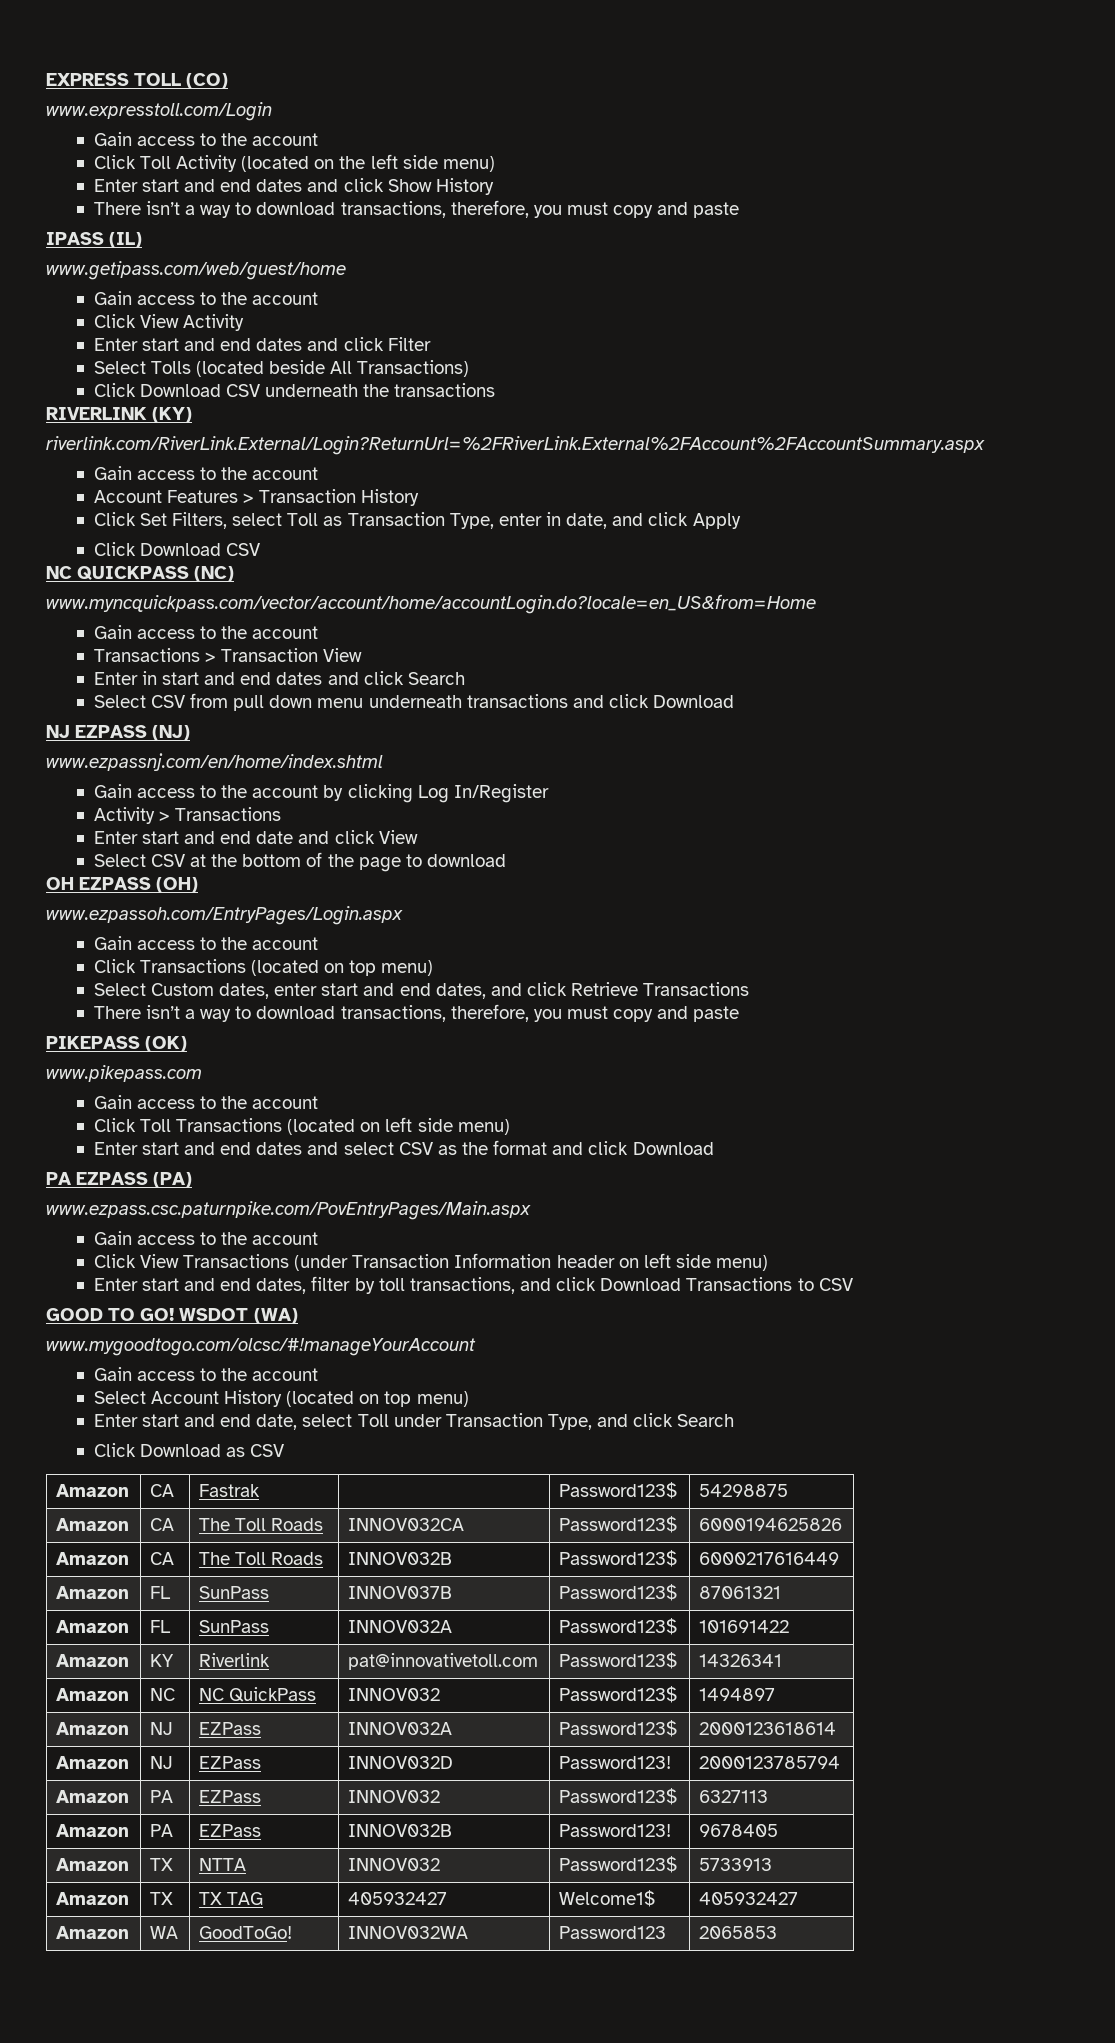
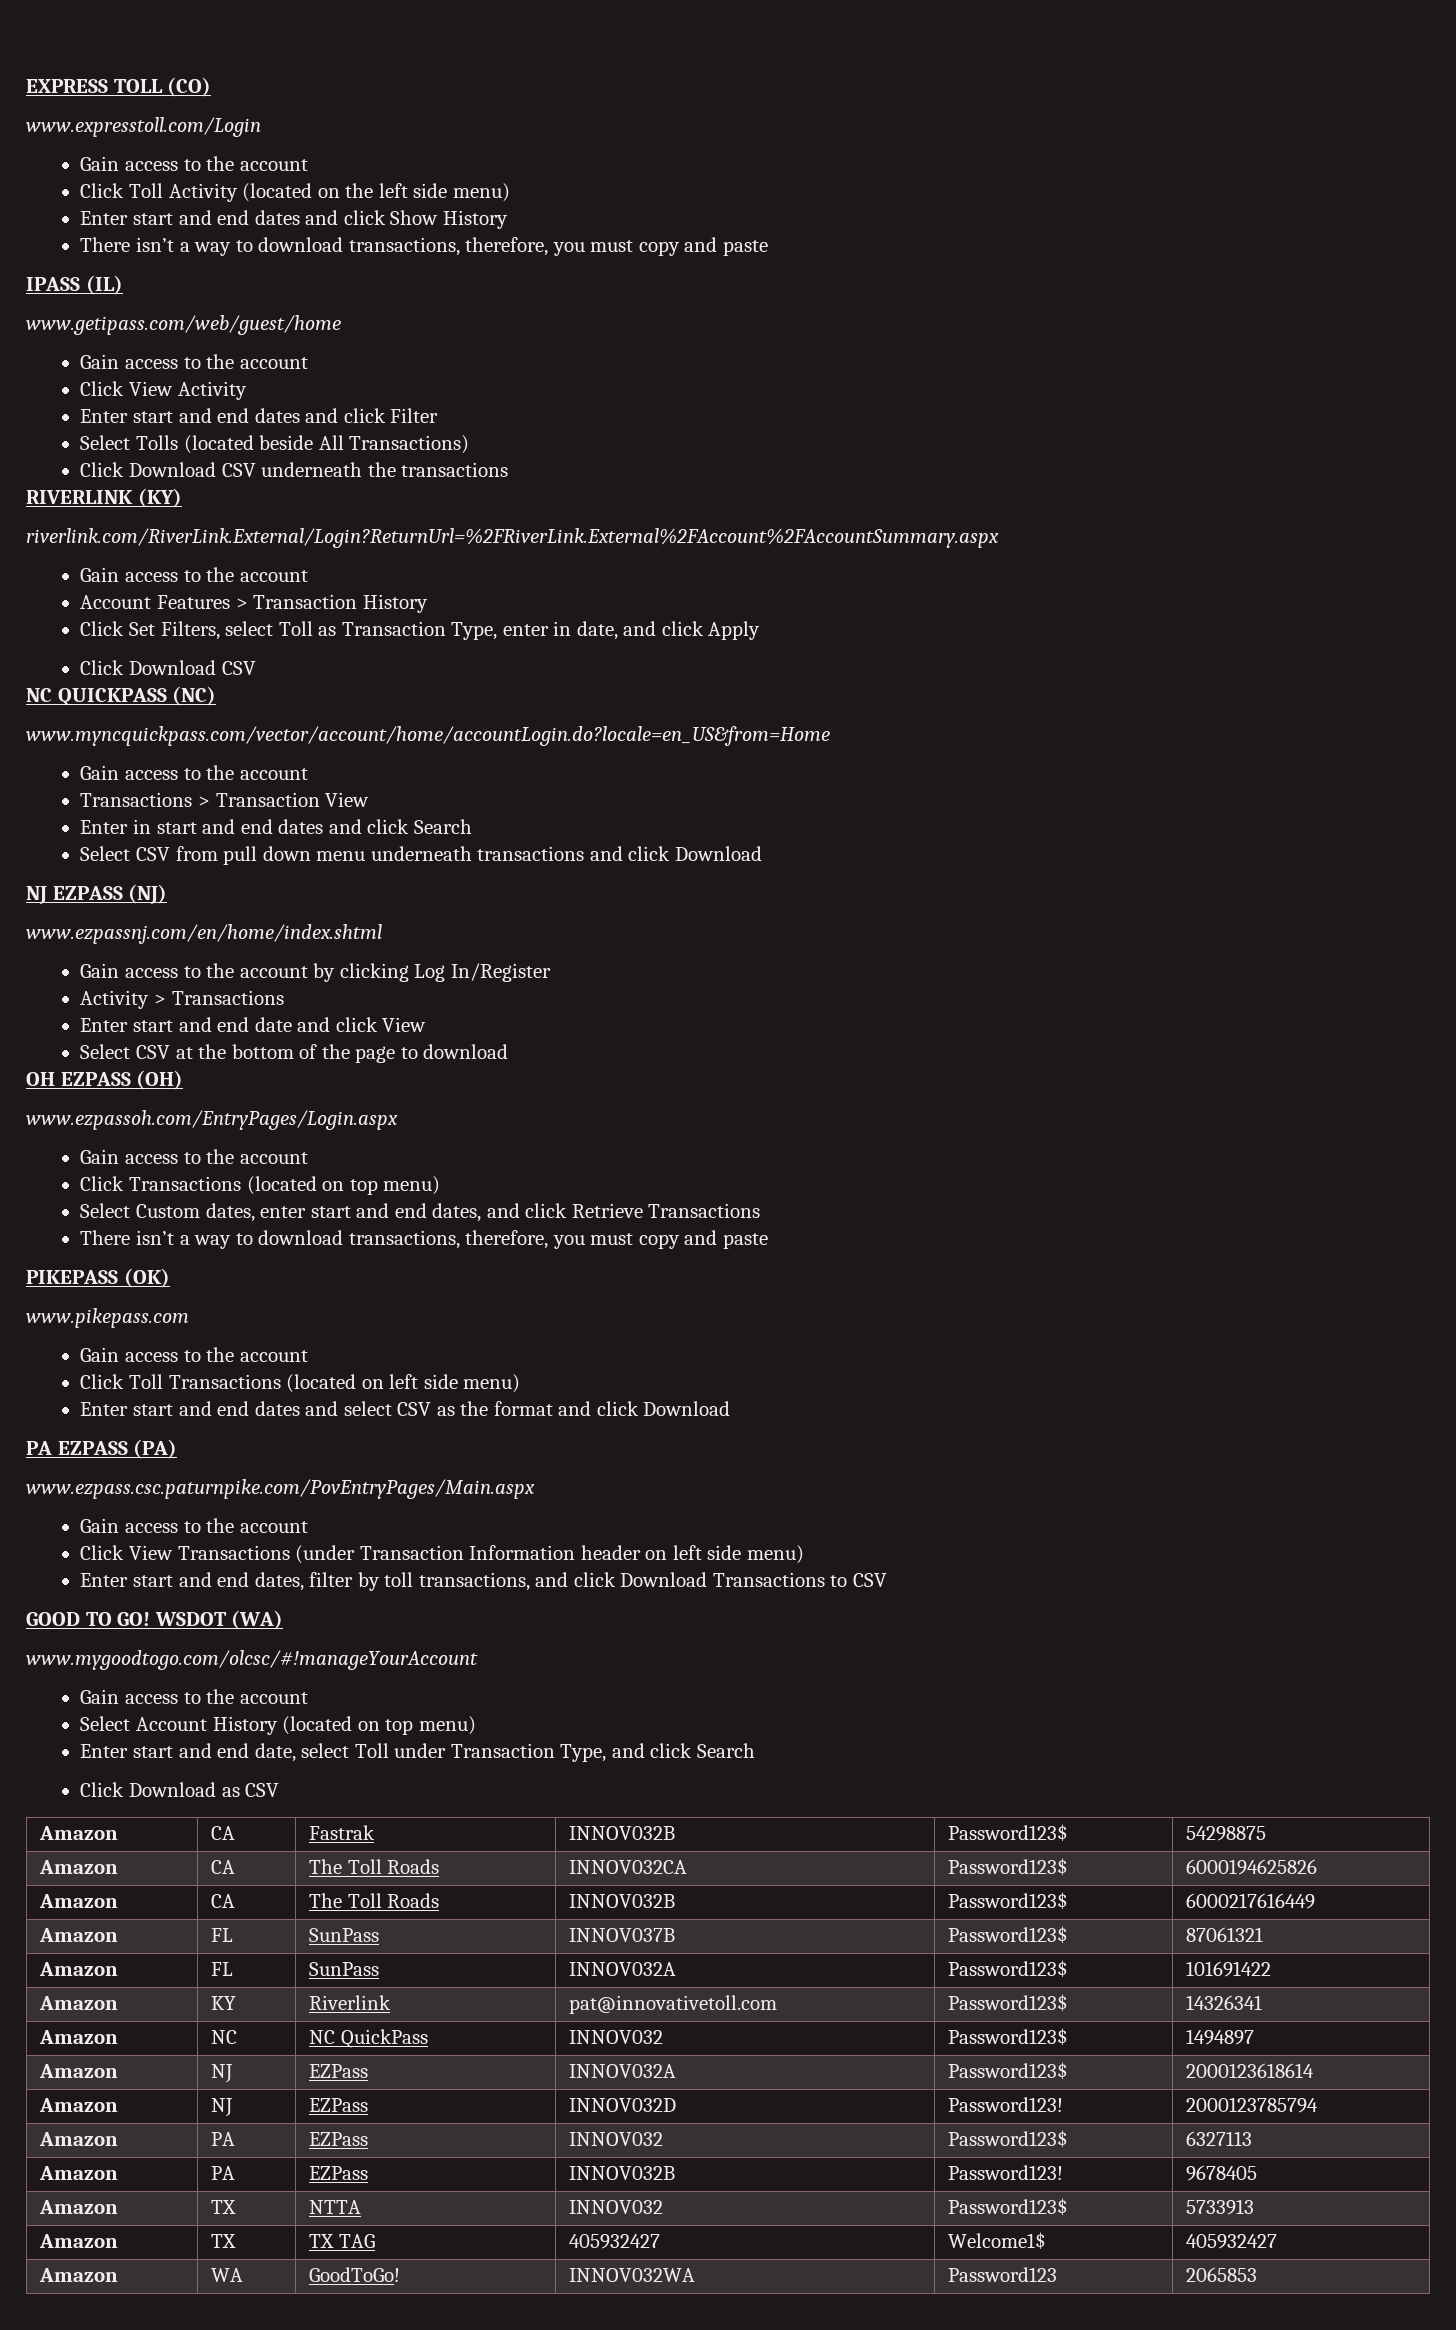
(261, 1490) none -> [569,1826,676,1840] INNOV032B

